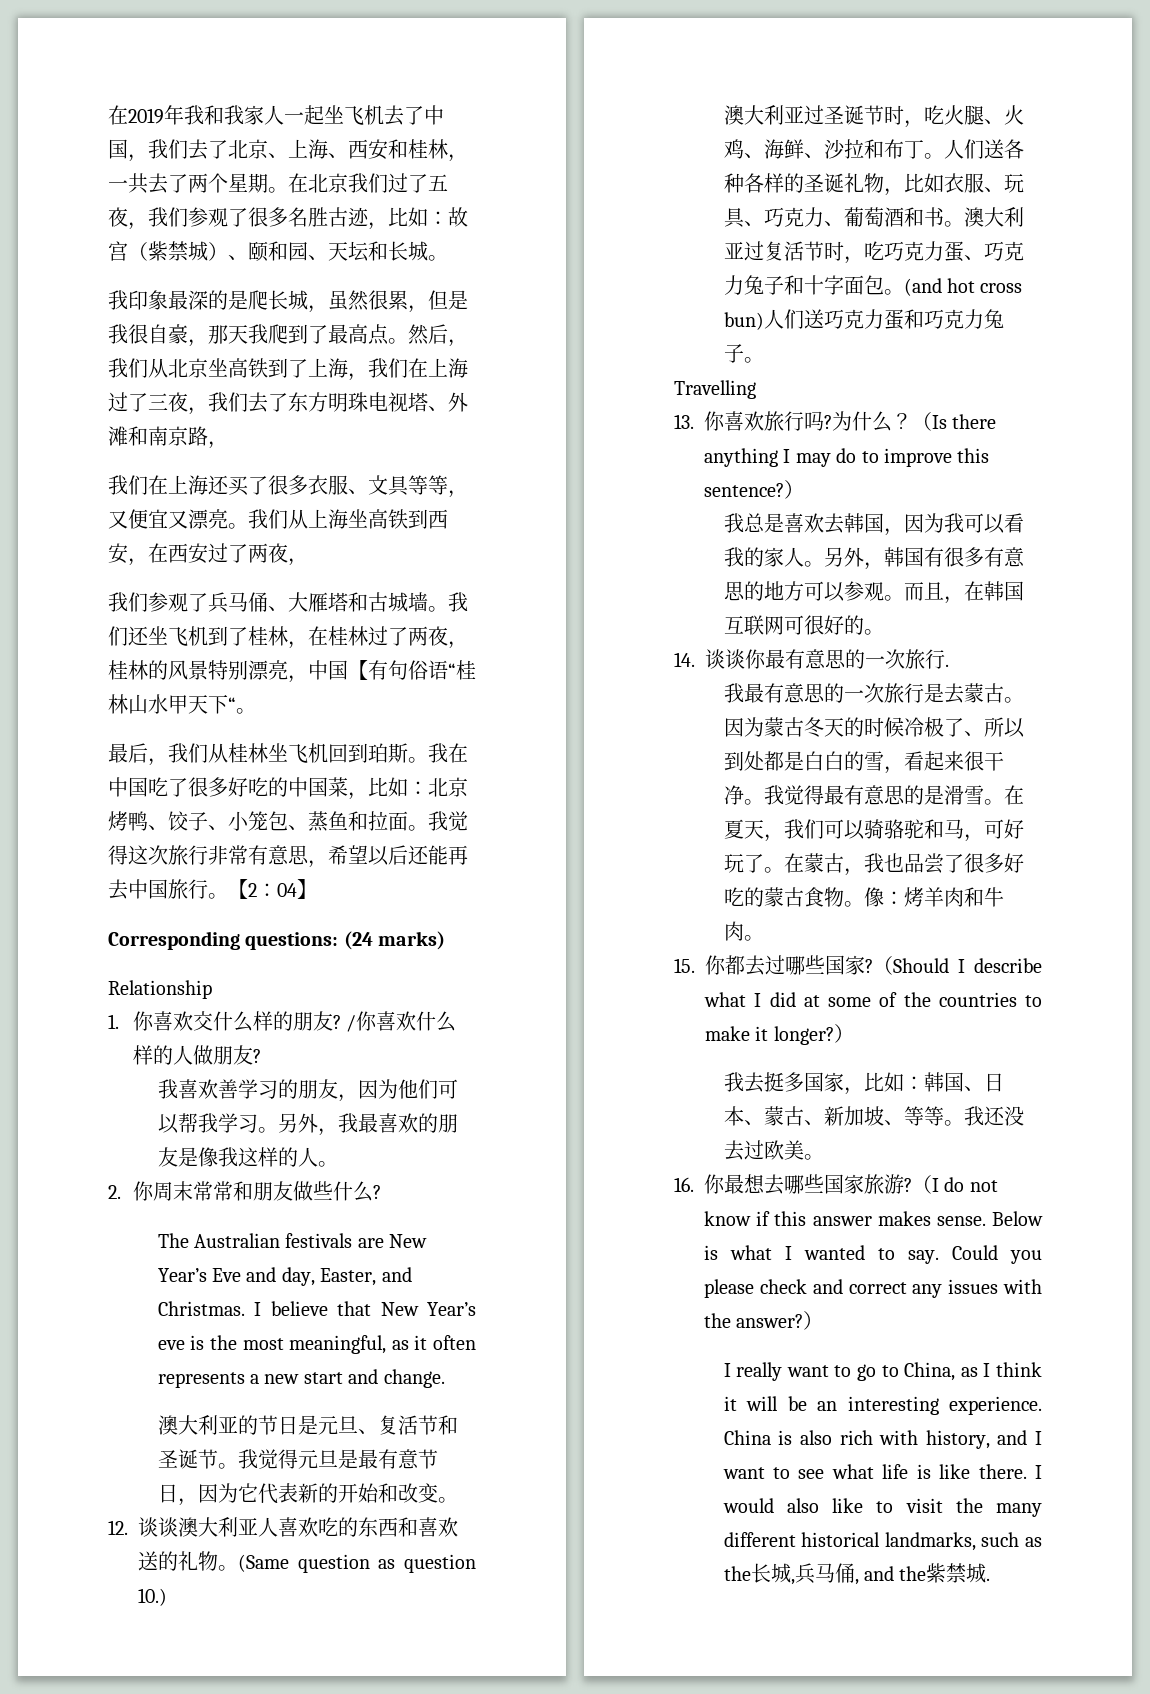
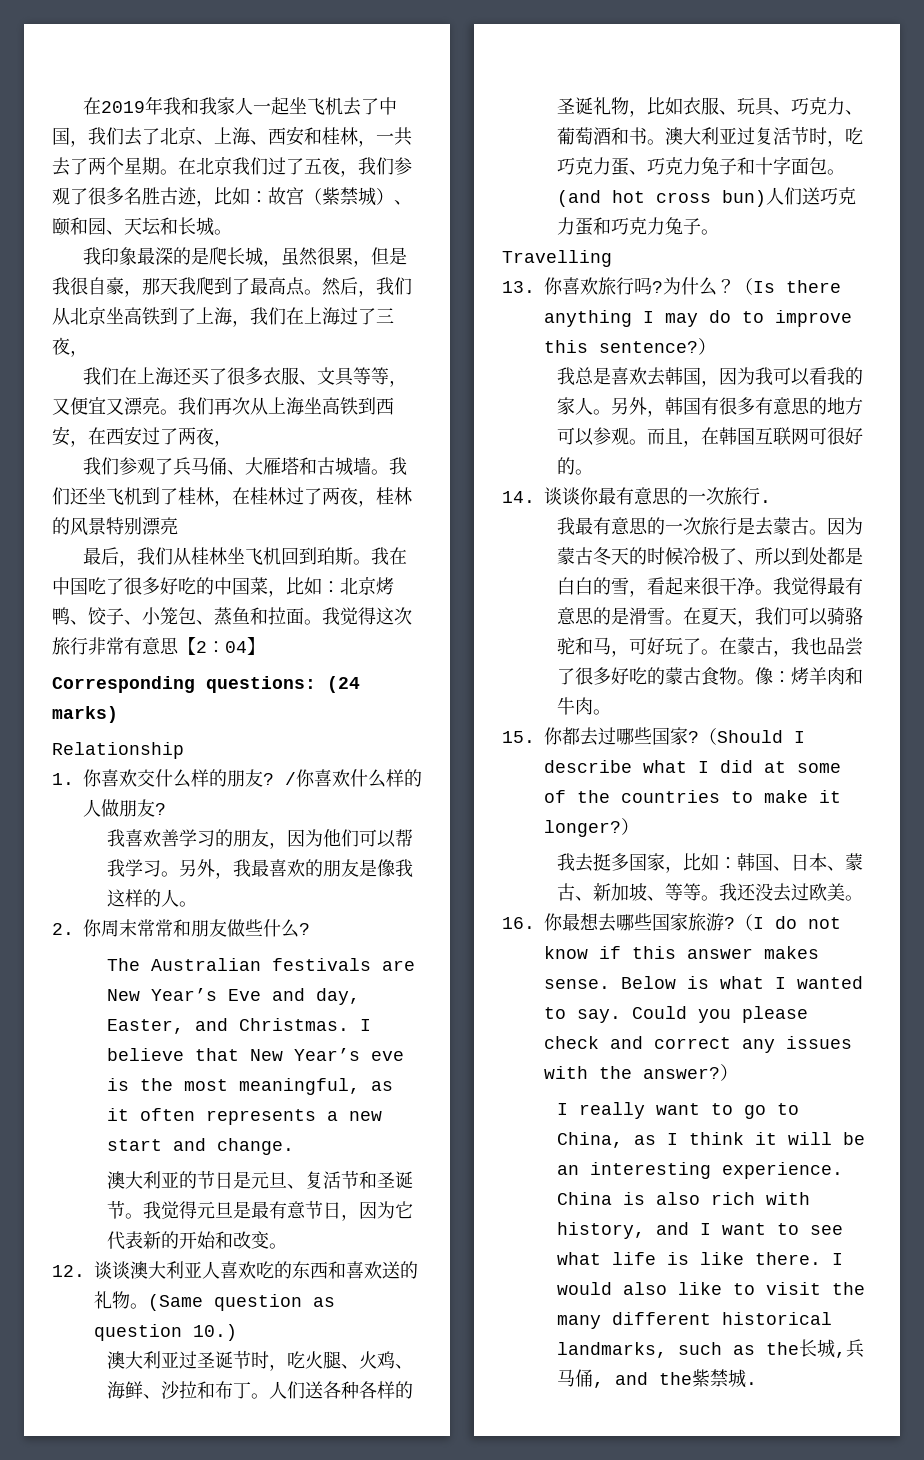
[208,392,468,413] [108,426,228,449] 我们去了东方明珠电视塔、外滩和南京路， -> (88, 353) none
(288, 519) none -> [214,397,250,415] 再次
[288,660,476,683] [108,694,256,714] ，中国【有句俗语“桂林山水甲天下“。 -> (178, 526) none
[308,845,468,868] [108,879,228,900] ，希望以后还能再去中国旅行。 -> (179, 646) none

